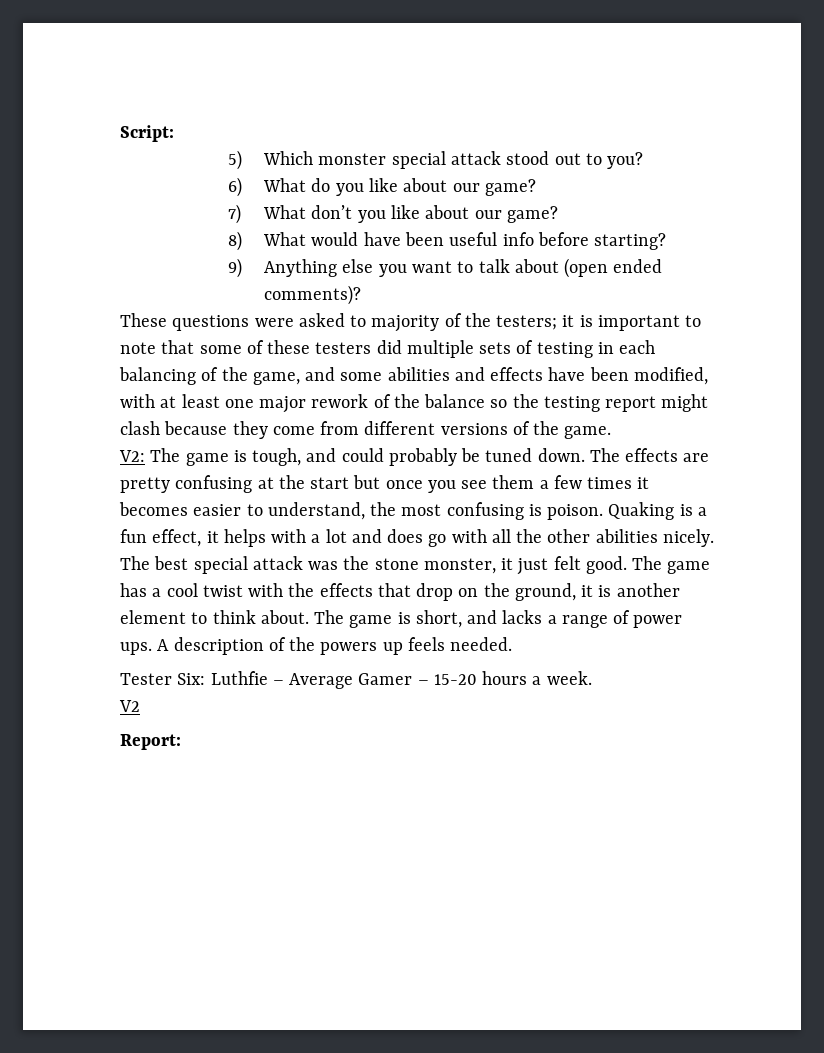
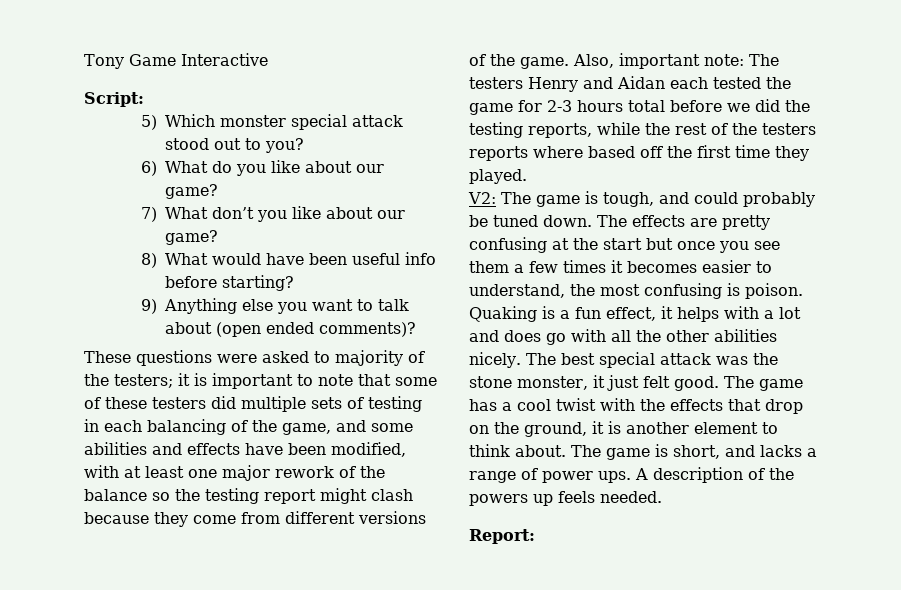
(120, 133) none -> [84,53,268,69] Tony Game Interactive //
(612, 432) none -> [573,53,779,69] [469,76,791,92] [469,99,810,115] [469,122,816,138] [469,145,809,161] [469,169,527,184] Also, important note: The testers Henry and Aidan each tested the game for 2-3 hours total before we did the testing reports, while the rest of the testers reports where based off the first time they played.
[120,671,592,689] [119,700,140,712] // Tester Six: Luthfie – Average Gamer – 15-20 hours a week. // V2 -> (662, 497) none

